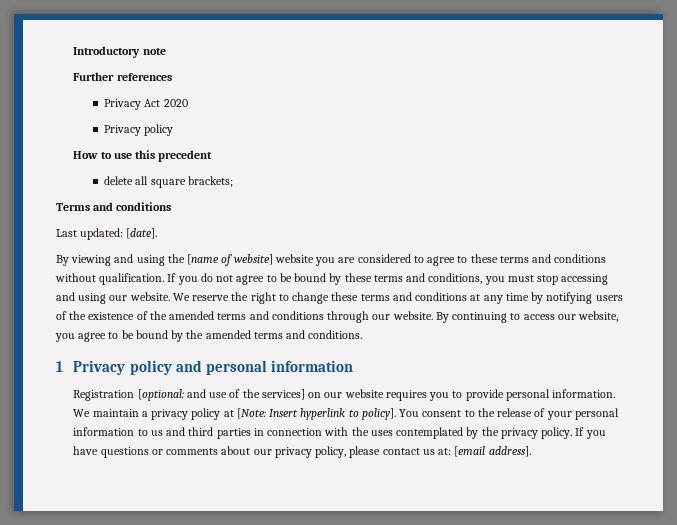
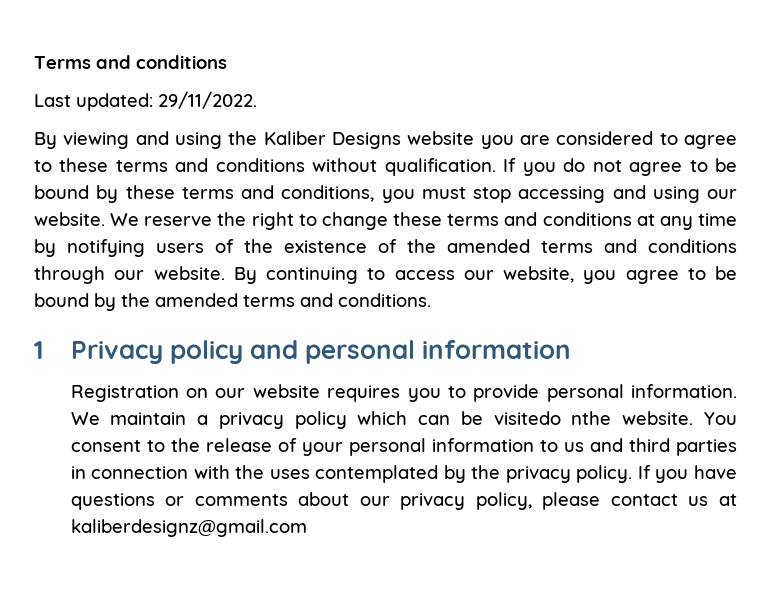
[73,46,166,58] [73,72,172,81] [104,99,188,110] [104,124,174,136] [73,150,213,162] [104,176,233,188] Introductory note // Further references // Privacy Act 2020 // Privacy policy // How to use this precedent // delete all square brackets; // -> (34, 62) none
[126,228,158,239] [date]. -> [158,91,257,109] 29/11/2022.
[187,254,273,266] [name of website] -> [263,131,401,149] Kaliber Designs
[137,389,305,401] [optional: and use of the services] -> (179, 393) none
[223,408,396,420] at [Note: Insert hyperlink to policy]. -> [357,411,694,425] which can be visitedo nthe website.
[438,446,531,457] at: [email address]. -> [719,494,737,506] [70,519,307,537] at kaliberdesignz@gmail.com

